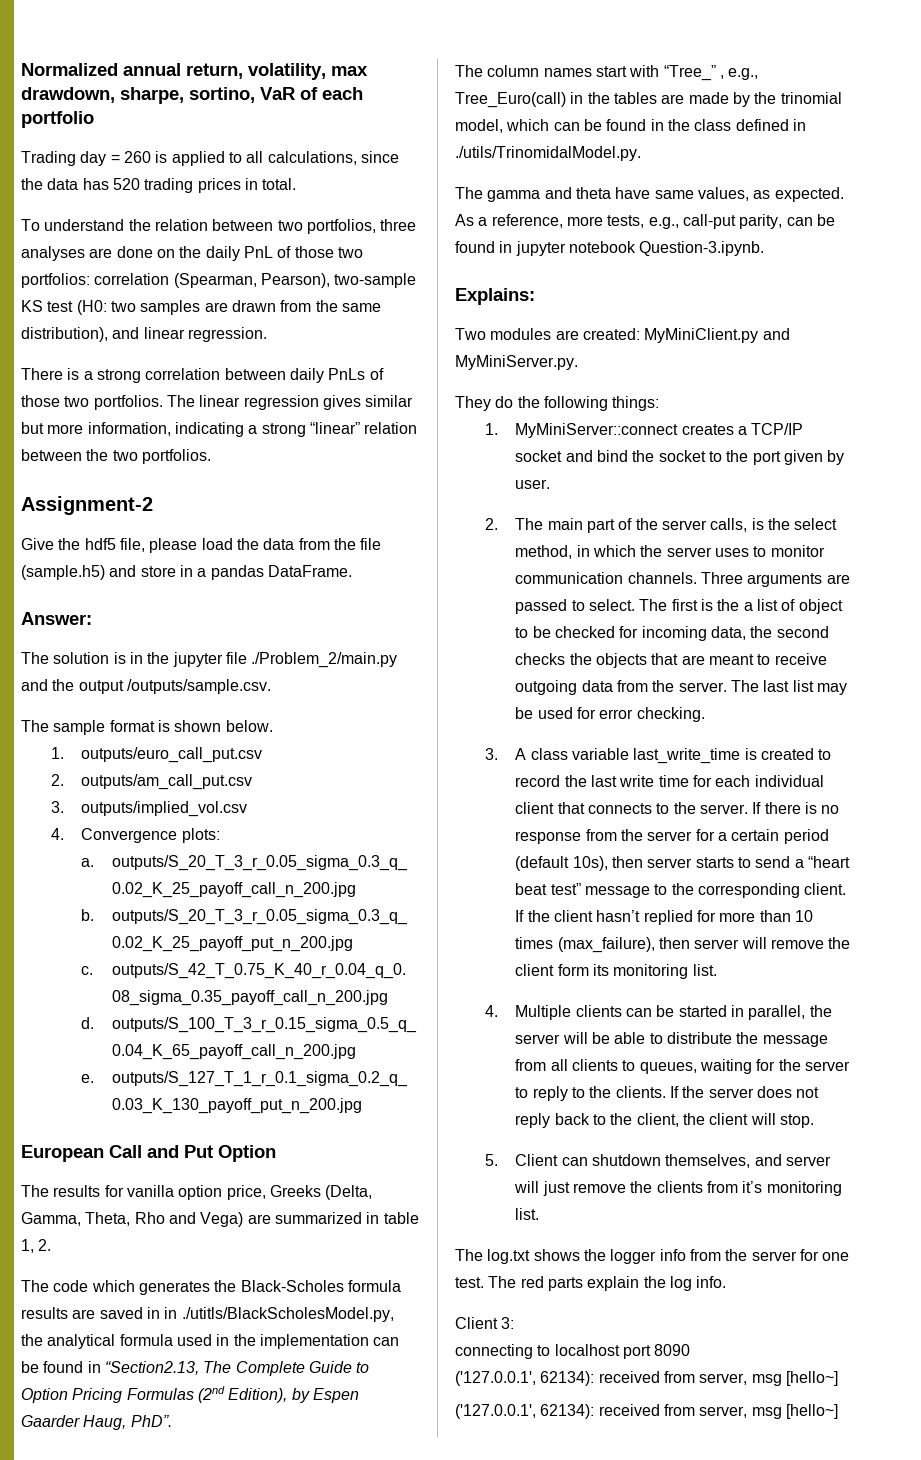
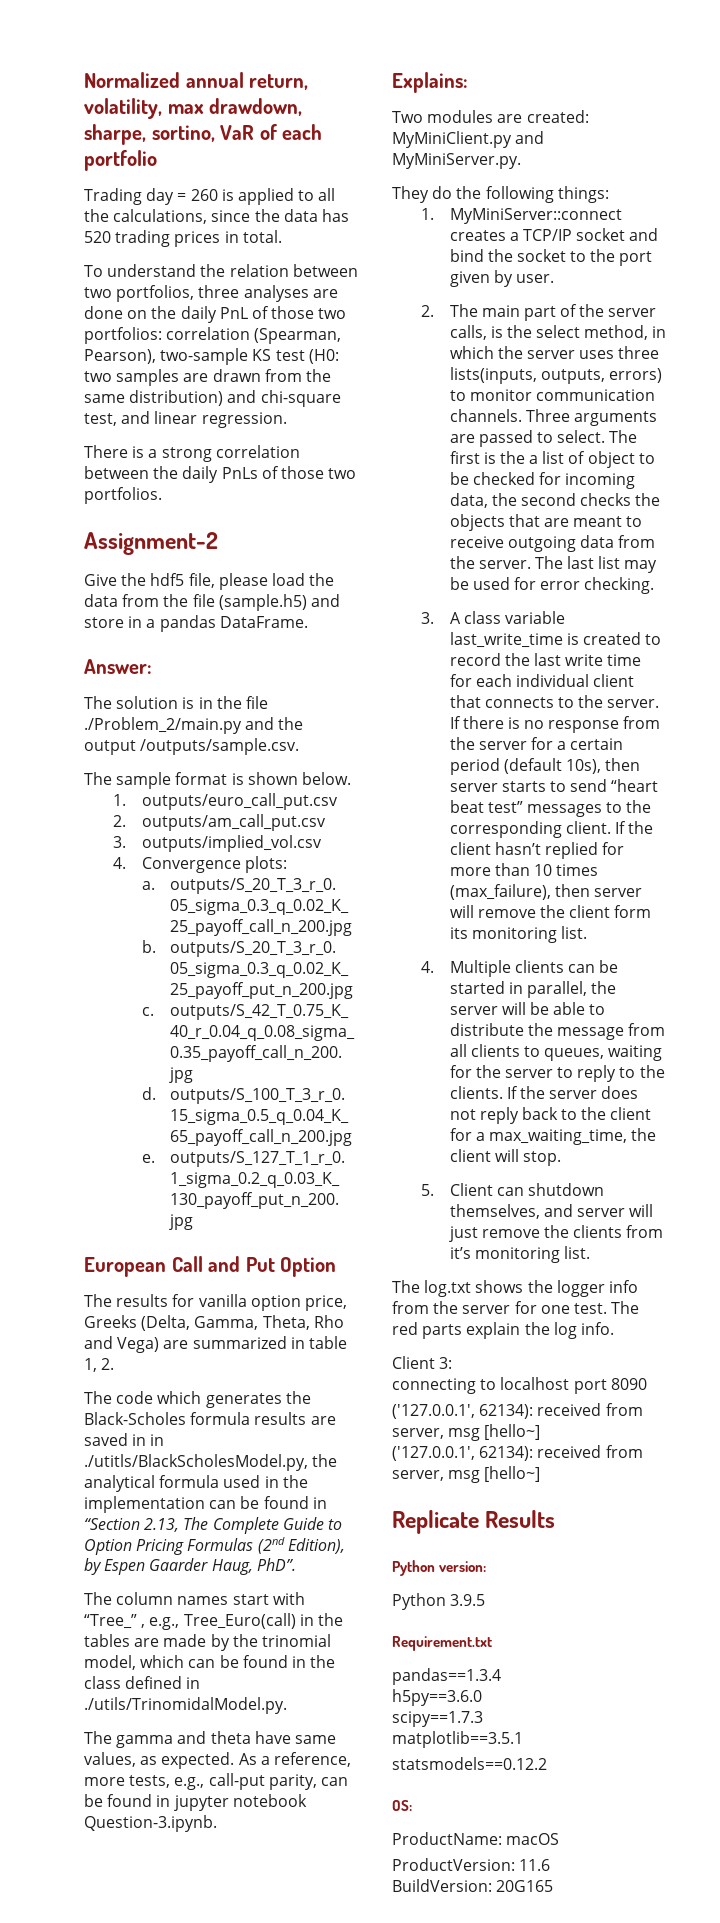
(264, 157) none -> [84,209,109,222] the
[21,327,108,342] distribution), -> [129,390,341,407] [84,413,117,426] distribution) and chi-square test,
(286, 374) none -> [153,466,179,479] the
[166,395,414,410] [21,422,418,437] [21,449,211,464] The linear regression gives similar but more information, indicating a strong “linear” relation between the two portfolios. -> (162, 495) none
[172,652,223,667] jupyter -> (242, 702) none
[104,1361,199,1375] “Section2.13, -> [84,1518,180,1532] “Section 2.13,
(749, 552) none -> [618,346,660,359] [449,367,662,384] three lists(inputs, outputs, errors)
[794,859,804,868] a -> (608, 785) none
[584,886,650,898] message -> [526,804,602,817] messages
[636,1113,679,1127] client, -> [610,1107,652,1120] [449,1128,627,1145] client for a max_waiting_time,
(838, 1411) none -> [392,1510,556,1534] [392,1560,487,1576] [392,1593,486,1610] [392,1636,492,1651] [392,1668,501,1685] [392,1689,482,1706] [392,1711,483,1727] [392,1731,523,1748] [392,1757,547,1770] [392,1800,412,1811] [392,1832,560,1845] [392,1858,551,1871] [392,1879,554,1892] // Replicate Results // Python version: // Python 3.9.5 // Requirement.txt // pandas==1.3.4 // h5py==3.6.0 // scipy==1.7.3 // matplotlib==3.5.1 // statsmodels==0.12.2 // OS: // ProductName: macOS // ProductVersion: 11.6 // BuildVersion: 20G165

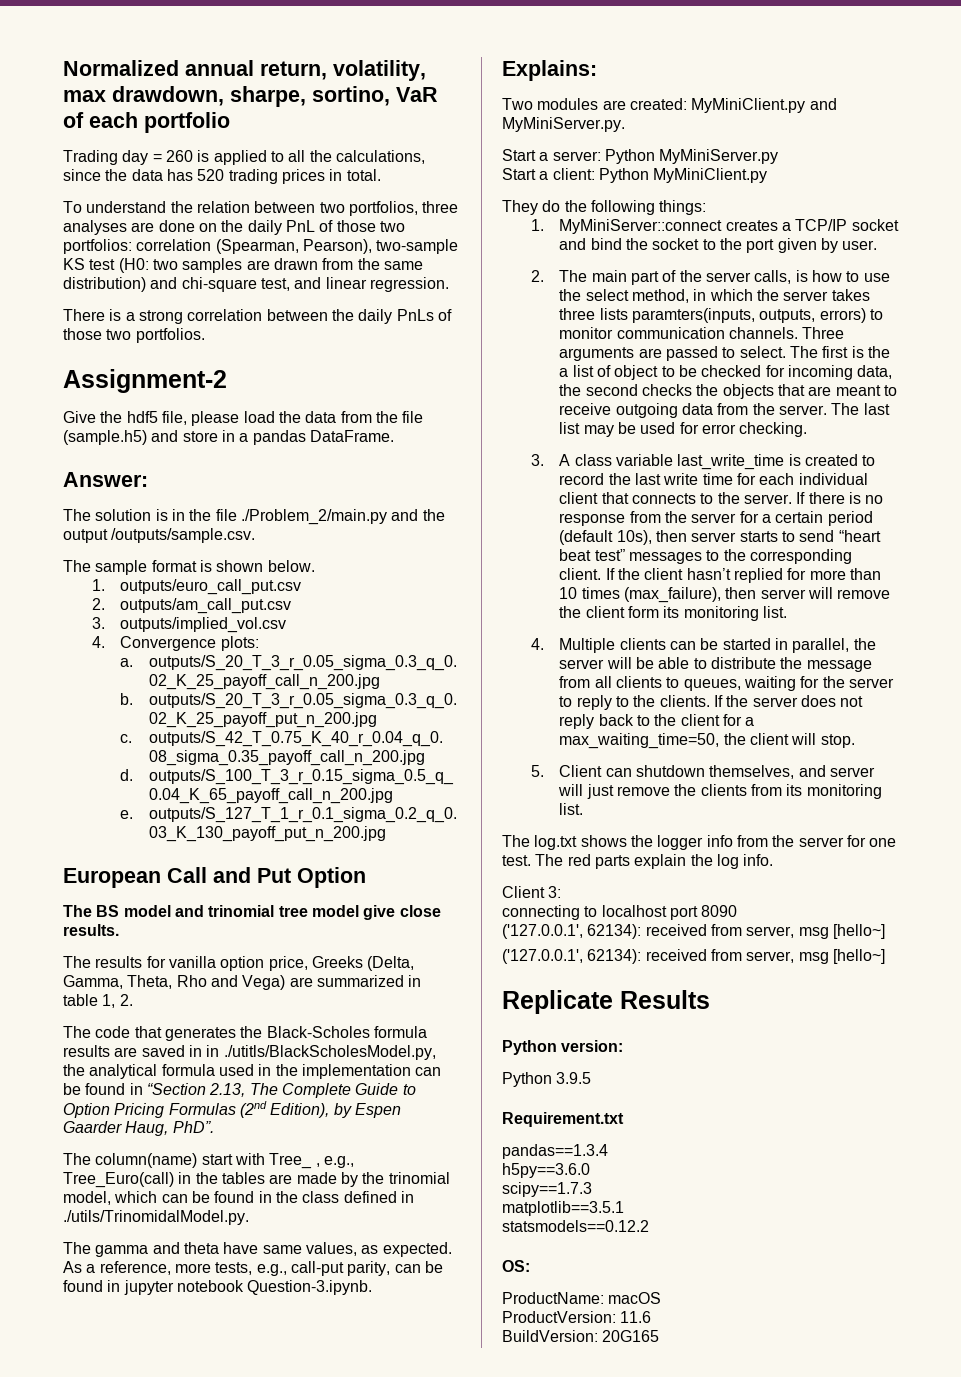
(337, 1267) none -> [63,905,441,920] [63,924,119,936] // The BS model and trinomial tree model give close results.
[157,1391,202,1404] which -> [134,1026,162,1038] that
[116,1592,229,1605] column names -> [95,1153,198,1168] column(name)
[84,1614,137,1629] “Tree_” -> [269,1153,313,1169] Tree_
(521, 161) none -> [502,149,779,164] [502,168,768,183] // Start a server: Python MyMiniServer.py // Start a client: Python MyMiniClient.py
(503, 332) none -> [811,270,890,282] how to use
[579,346,660,359] [449,367,537,384] uses three lists(inputs, -> [831,289,870,301] [559,308,756,323] takes three lists paramters(inputs,
[488,1129,627,1145] max_waiting_time, -> [559,733,720,749] max_waiting_time=50,
[449,1247,471,1259] it’s -> [786,784,803,796] its

